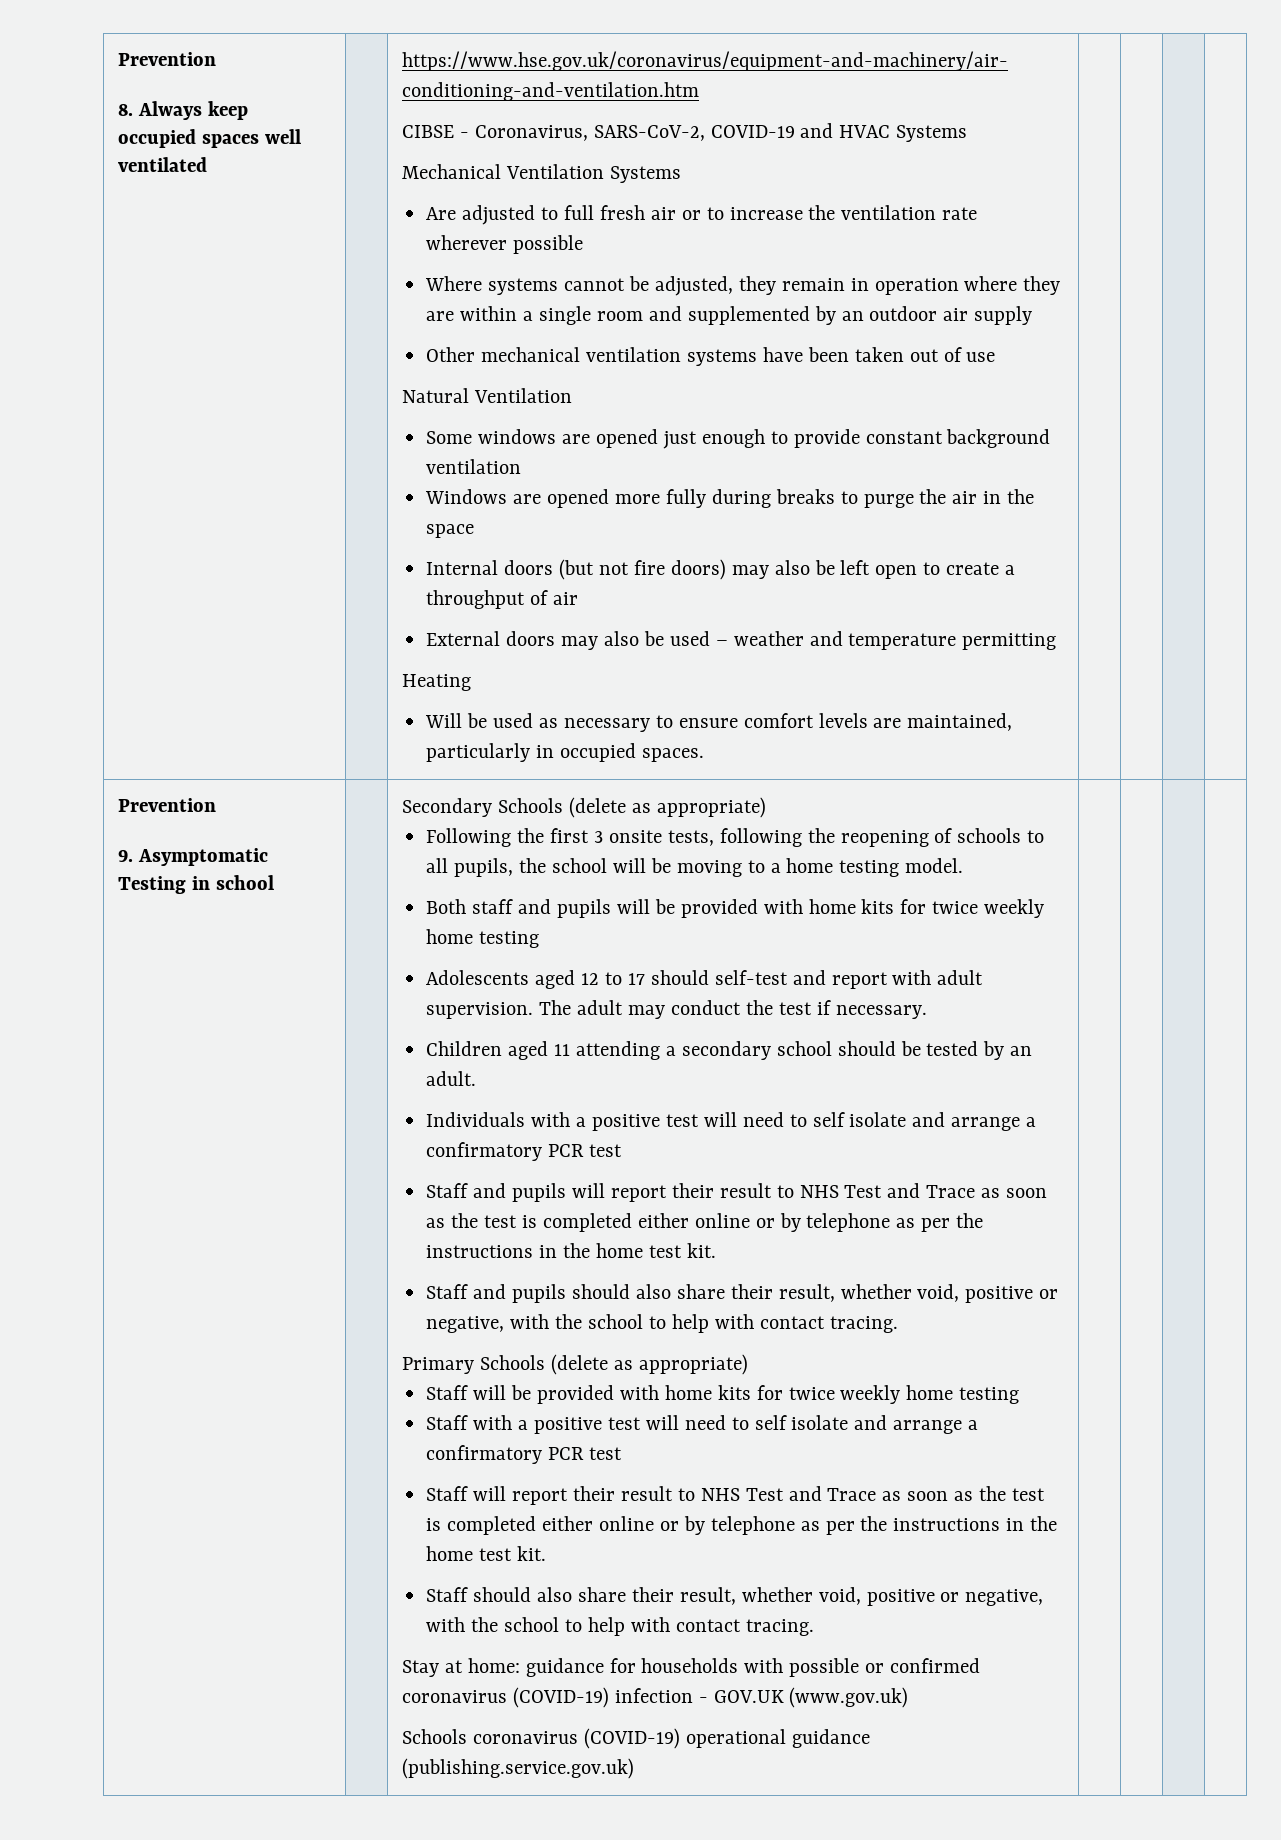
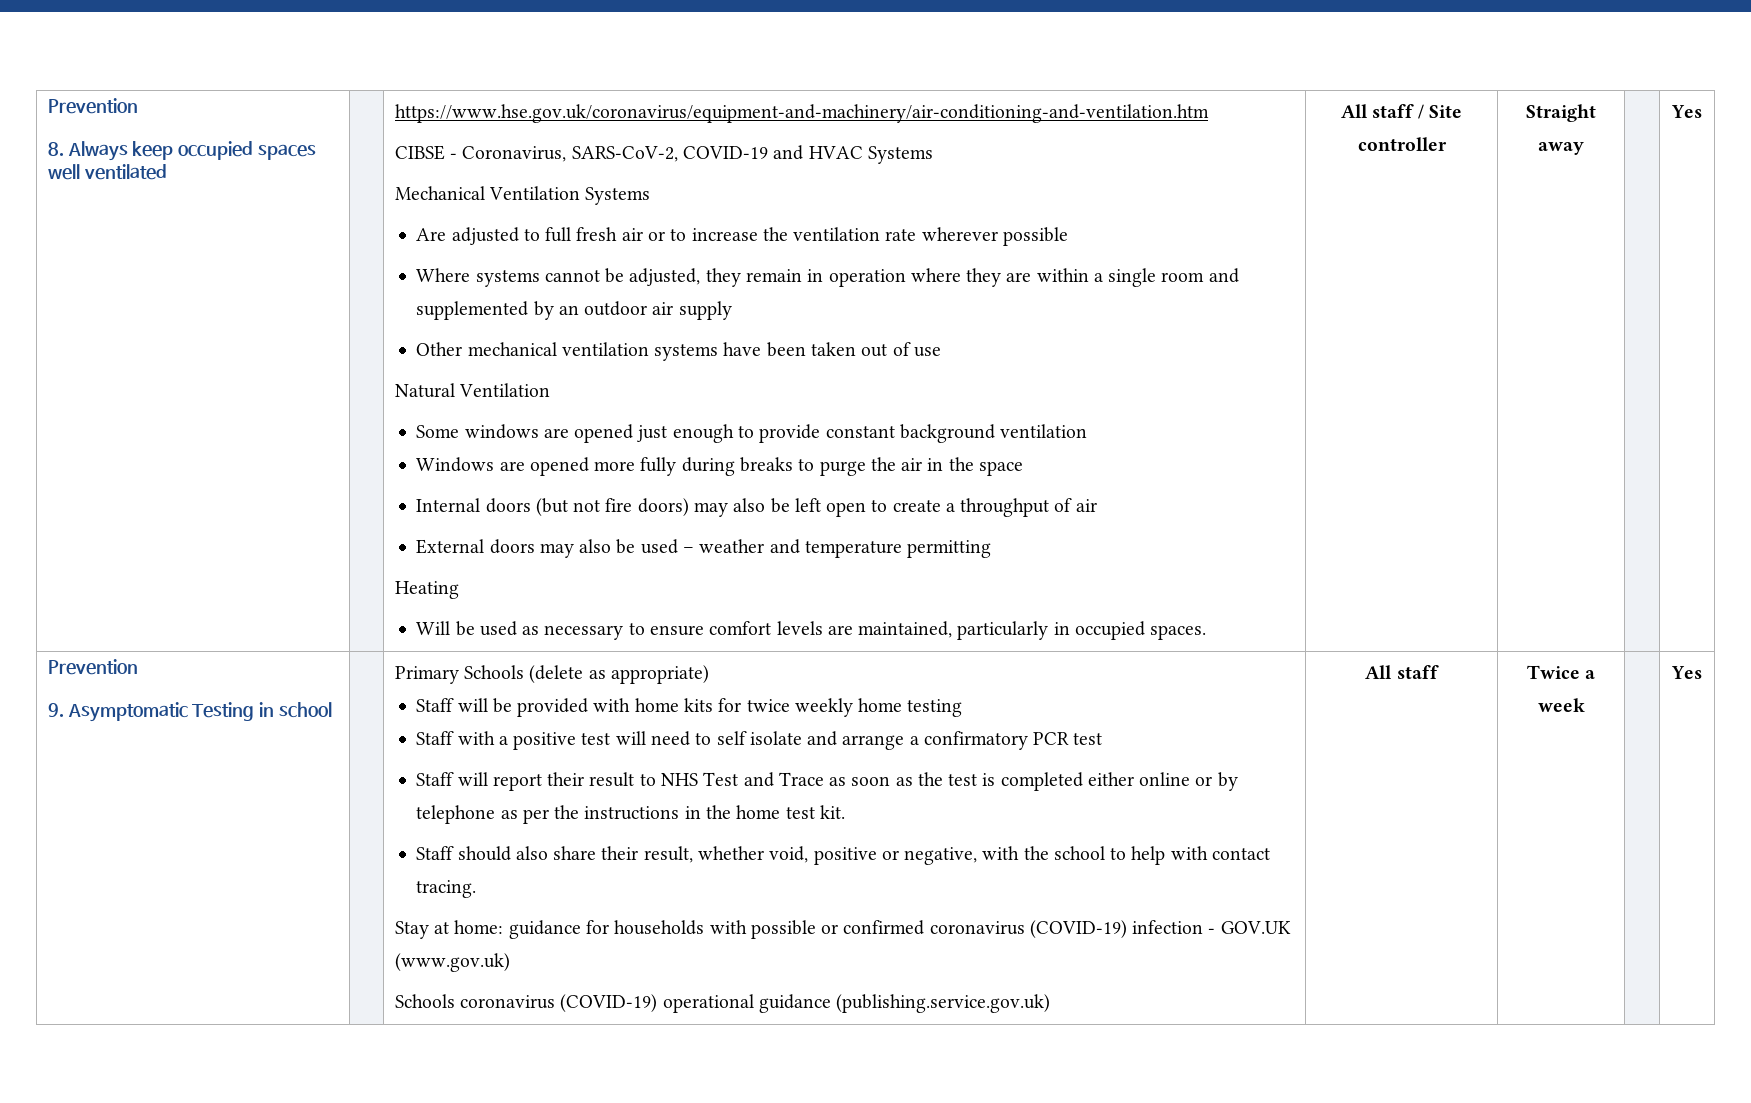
(704, 755) | | | -> [1340,104,1463,119] [1357,137,1447,151] [1525,104,1596,122] [1537,142,1584,155] [1671,105,1702,118] All staff / Site controller | Straight away | | Yes
[401,797,766,818] [425,828,1045,847] [425,858,964,877] [425,899,1045,918] [425,929,539,948] [425,970,984,989] [425,1000,927,1019] [425,1041,1033,1060] [425,1071,476,1086] [425,1112,1037,1131] [425,1142,622,1161] [425,1183,1048,1202] [425,1213,984,1232] [425,1243,716,1258] [425,1284,1059,1303] [425,1314,898,1333] Secondary Schools (delete as appropriate) // Following the first 3 onsite tests, following the reopening of schools to all pupils, the school will be moving to a home testing model. // Both staff and pupils will be provided with home kits for twice weekly home testing // Adolescents aged 12 to 17 should self-test and report with adult supervision. The adult may conduct the test if necessary. // Children aged 11 attending a secondary school should be tested by an adult. // Individuals with a positive test will need to self isolate and arrange a confirmatory PCR test // Staff and pupils will report their result to NHS Test and Trace as soon as the test is completed either online or by telephone as per the instructions in the home test kit. // Staff and pupils should also share their result, whether void, positive or negative, with the school to help with contact tracing. // -> (332, 710) none
(634, 1768) | | | -> [1365,665,1439,679] [1526,665,1596,679] [1537,698,1585,712] [1671,666,1702,679] All staff | Twice a week | | Yes

